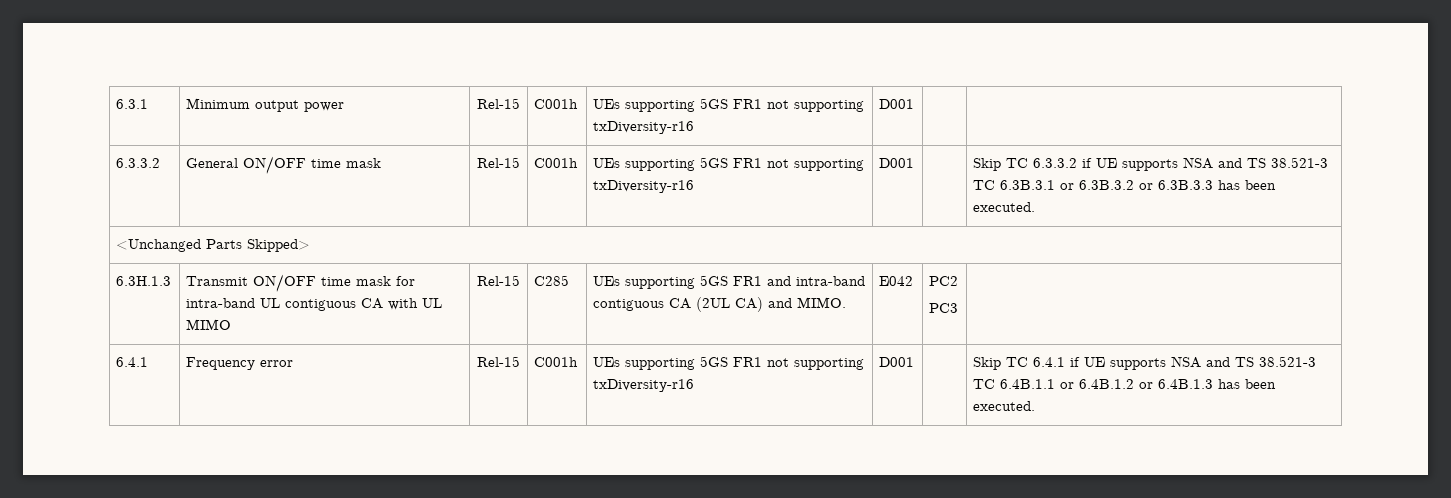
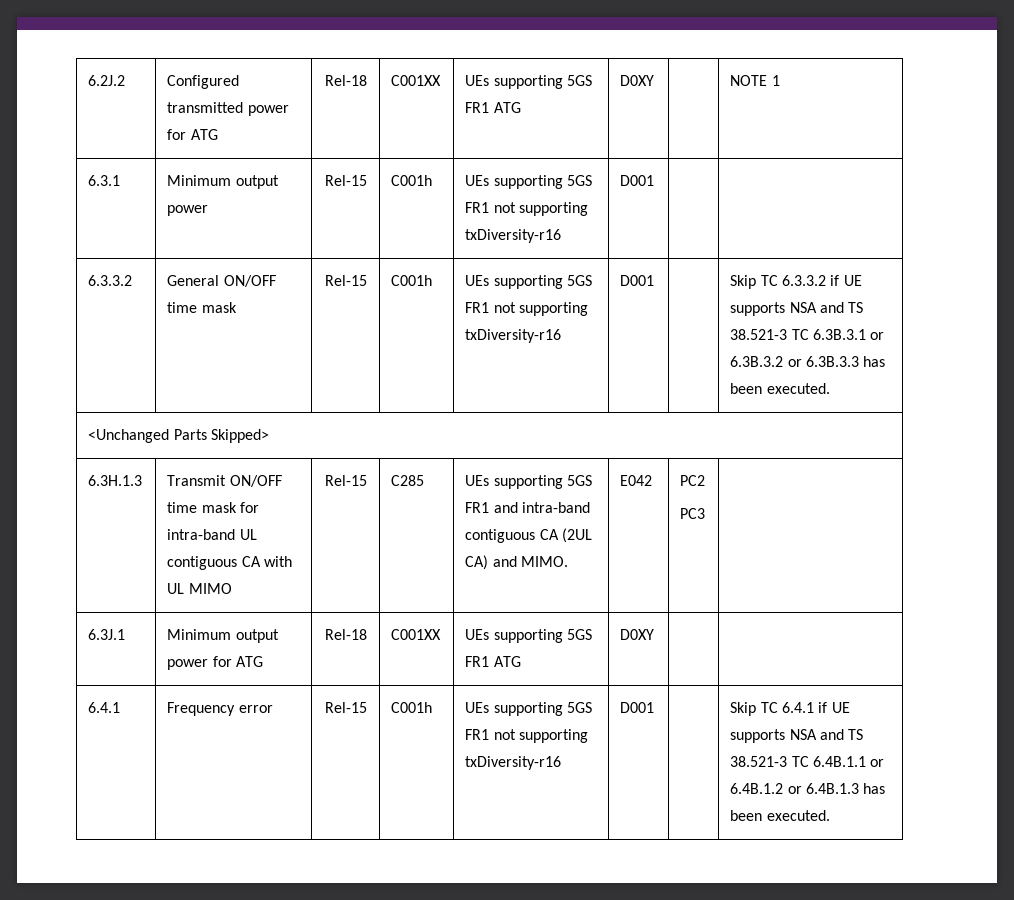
(116, 104) none -> [88,75,126,86] [167,75,240,89] [167,102,289,116] [167,129,218,140] [324,75,367,86] [391,75,442,86] [465,75,593,89] [465,102,521,113] [620,75,655,86] [730,75,780,86] 6.2J.2 | Configured transmitted power for ATG | Rel-18 | C001XX | UEs supporting 5GS FR1 ATG | D0XY | | NOTE 1 //
(959, 308) none -> [88,629,126,640] [167,629,279,643] [167,656,264,670] [324,629,367,640] [391,629,442,640] [465,629,593,643] [465,656,521,667] [620,629,655,640] // 6.3J.1 | Minimum output power for ATG | Rel-18 | C001XX | UEs supporting 5GS FR1 ATG | D0XY | |

